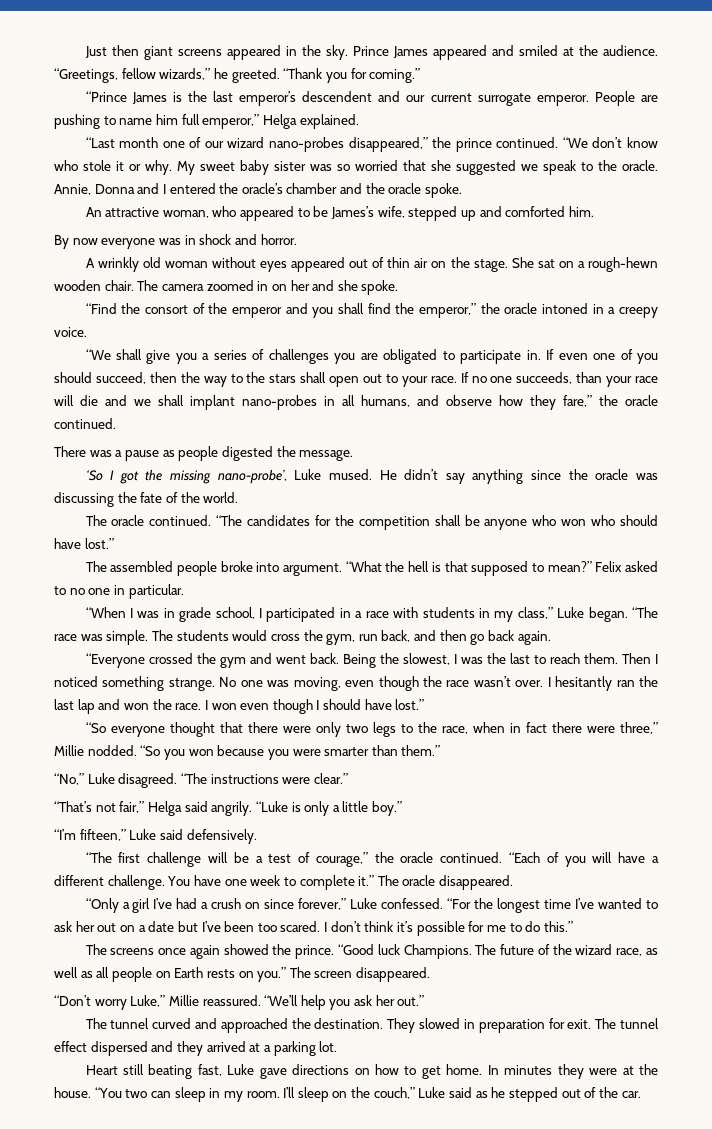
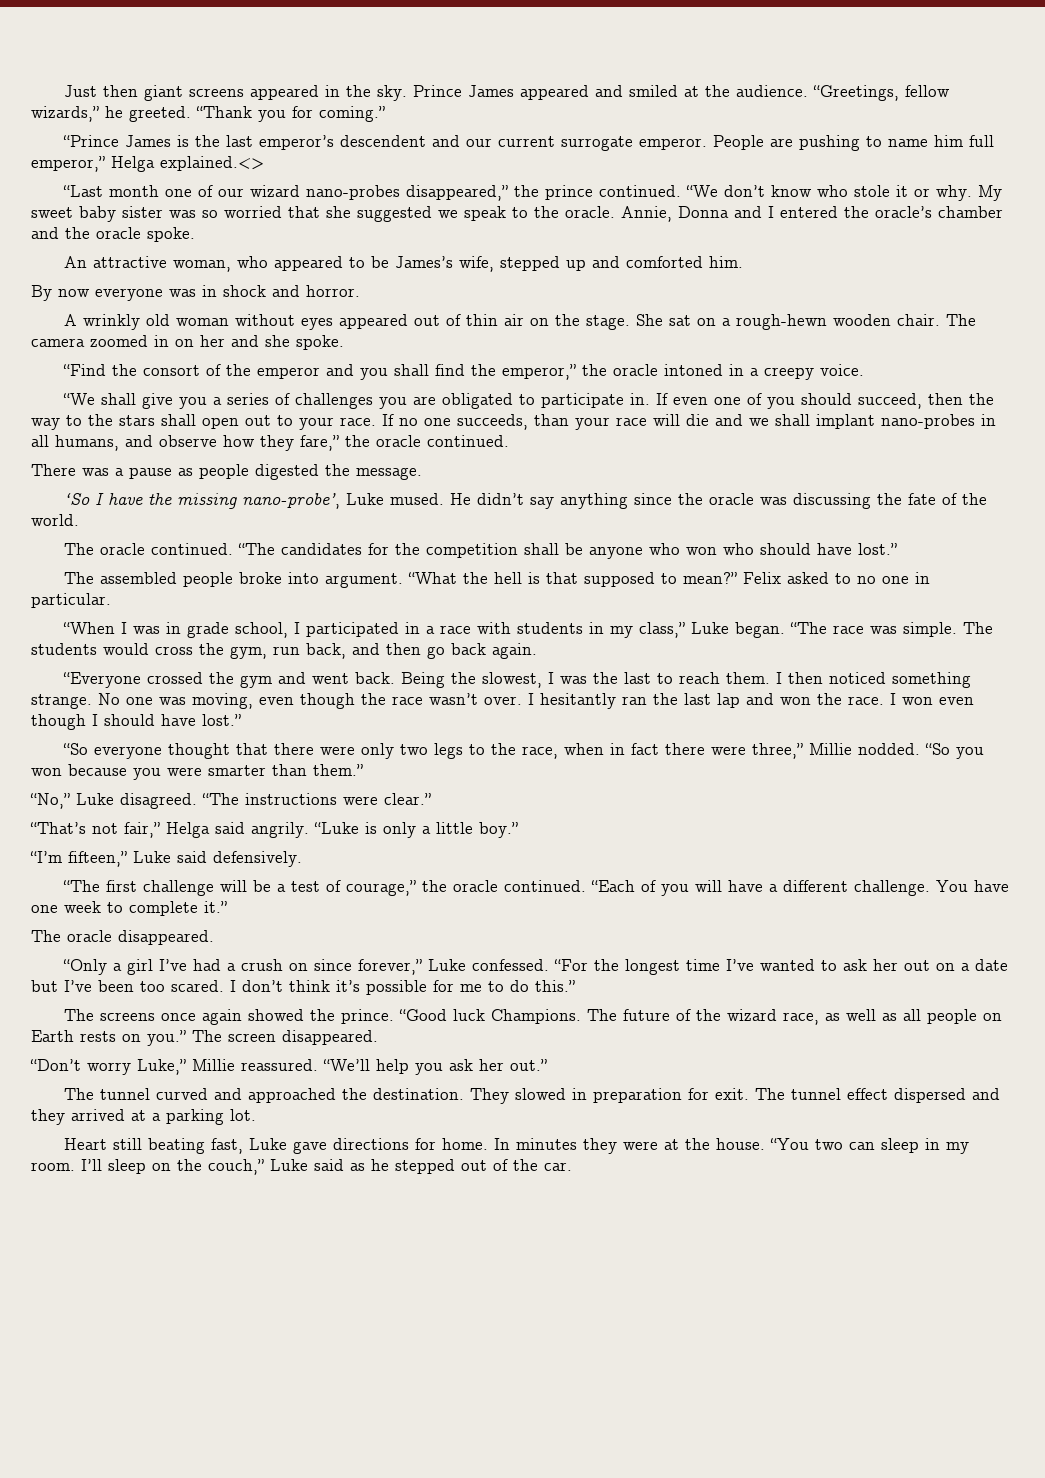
[299,114,359,129] explained. -> [160,156,264,171] explained.<>
[119,471,139,484] got -> [108,493,144,505] have
[621,653,658,664] Then I -> [776,672,824,684] I then
(375, 880) none -> (227, 907) //
[354,1064,441,1079] on how to get -> [415,1138,437,1150] for

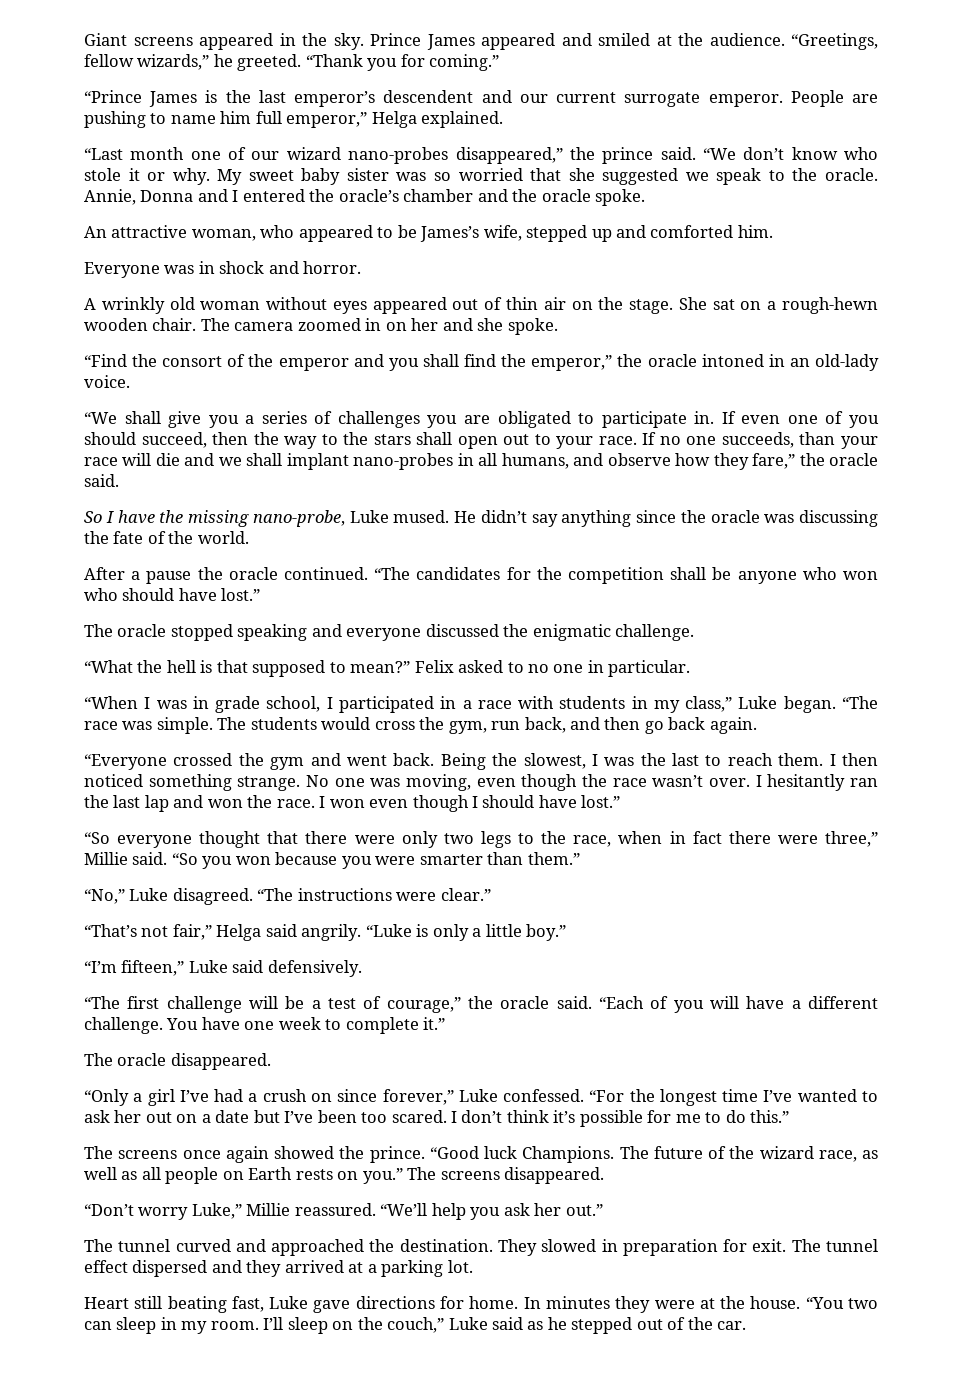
[64,85,184,101] Just then giant -> [84,33,127,46] Giant
[160,156,264,171] explained.<> -> [421,111,504,128] explained.
[599,185,682,197] continued. -> [660,147,696,160] said.
[31,285,163,301] By now everyone -> [84,262,160,278] Everyone
[750,367,815,380] a creepy -> [789,354,880,371] an old-lady
[427,435,509,447] [31,464,422,480] [64,493,91,505] continued. // There was a pause as people digested the message. // ‘So -> [84,474,119,487] [84,511,102,523] said. // So
[242,493,341,509] nano-probe’, -> [252,510,345,527] nano-probe,
[64,543,95,555] The -> [84,567,223,584] After a pause the
[100,572,404,588] assembled people broke into argument. -> [117,624,695,641] oracle stopped speaking and everyone discussed the enigmatic challenge. //
[858,743,921,755] nodded. -> [132,852,168,865] said.
[504,880,587,892] continued. -> [556,996,592,1009] said.
[228,1033,276,1042] screen -> [440,1171,500,1180] screens

